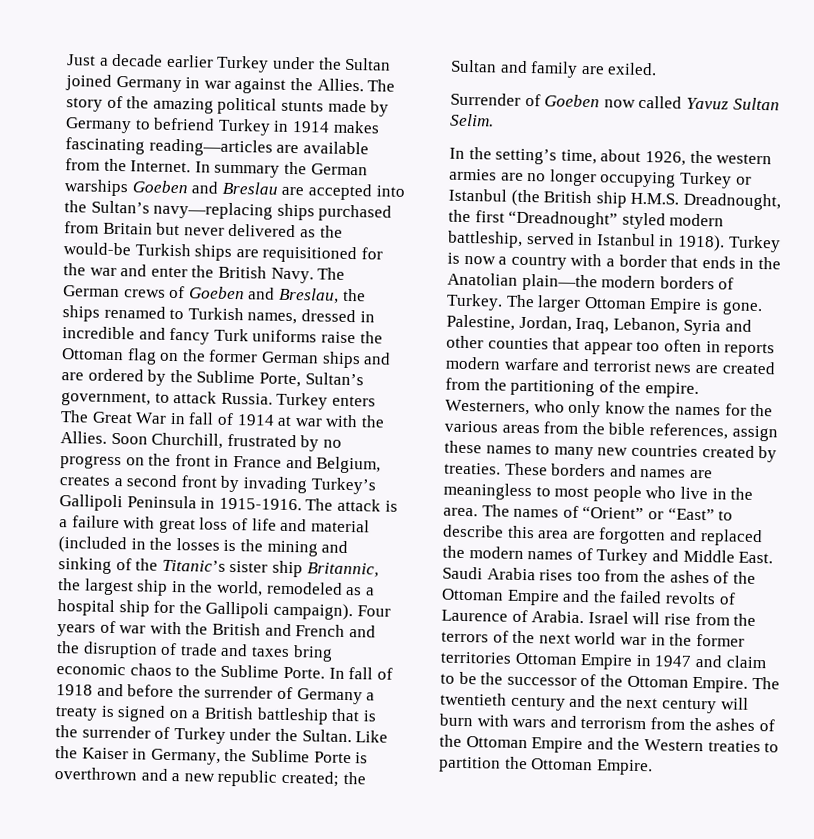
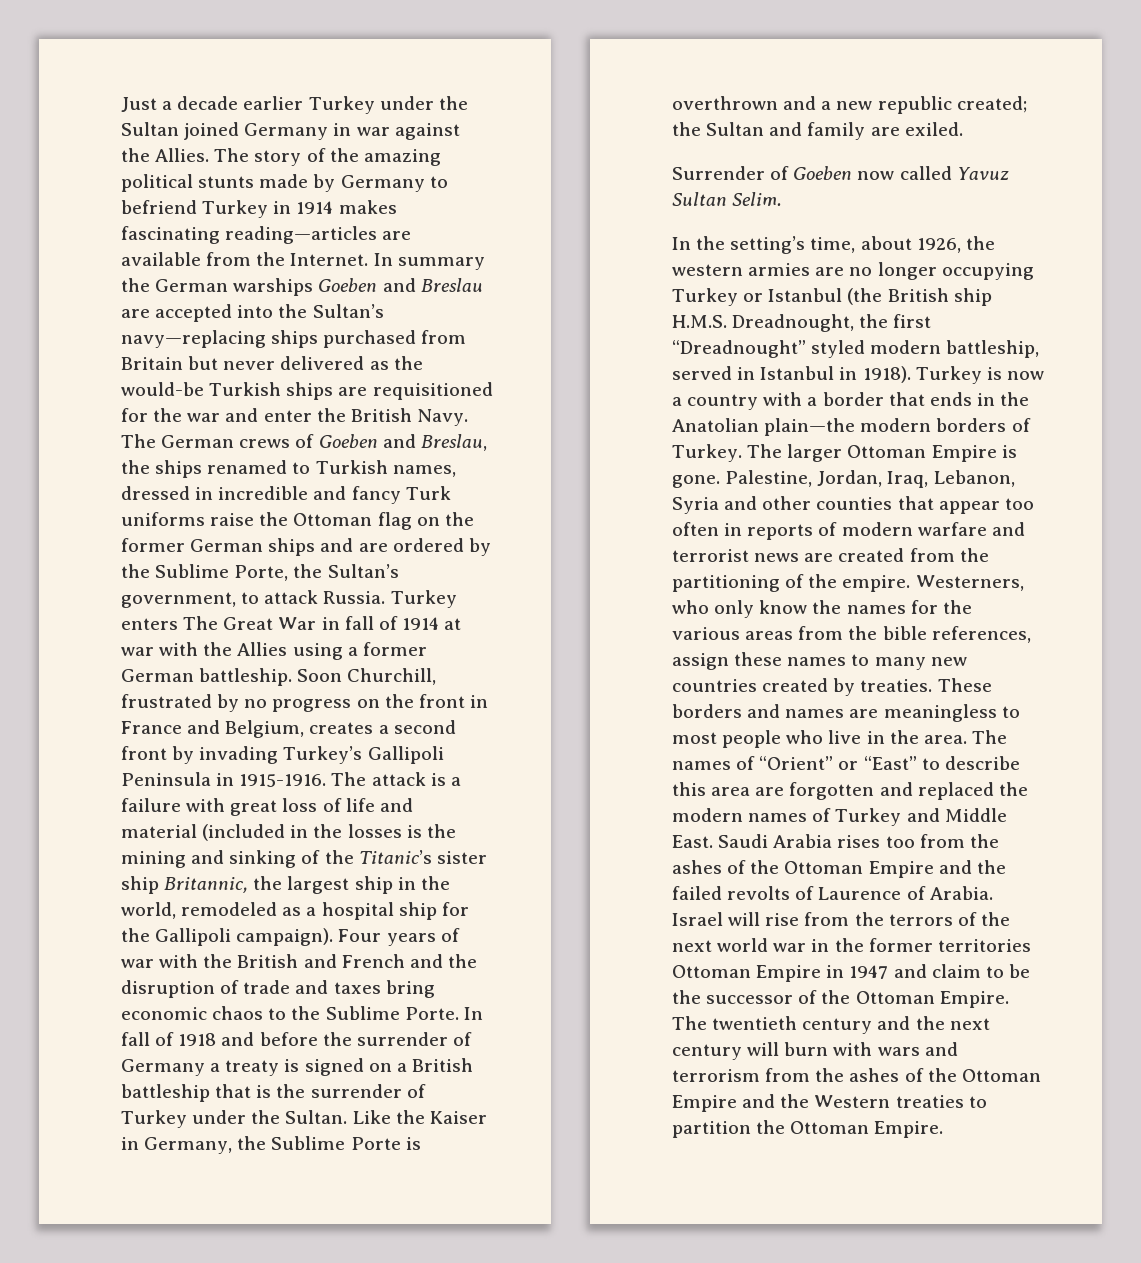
(301, 380) none -> [293,564,323,578] the
[60,431,107,444] Allies. -> [237,642,427,660] [121,668,293,686] Allies using a former German battleship.
(776, 350) none -> [818,522,838,536] of

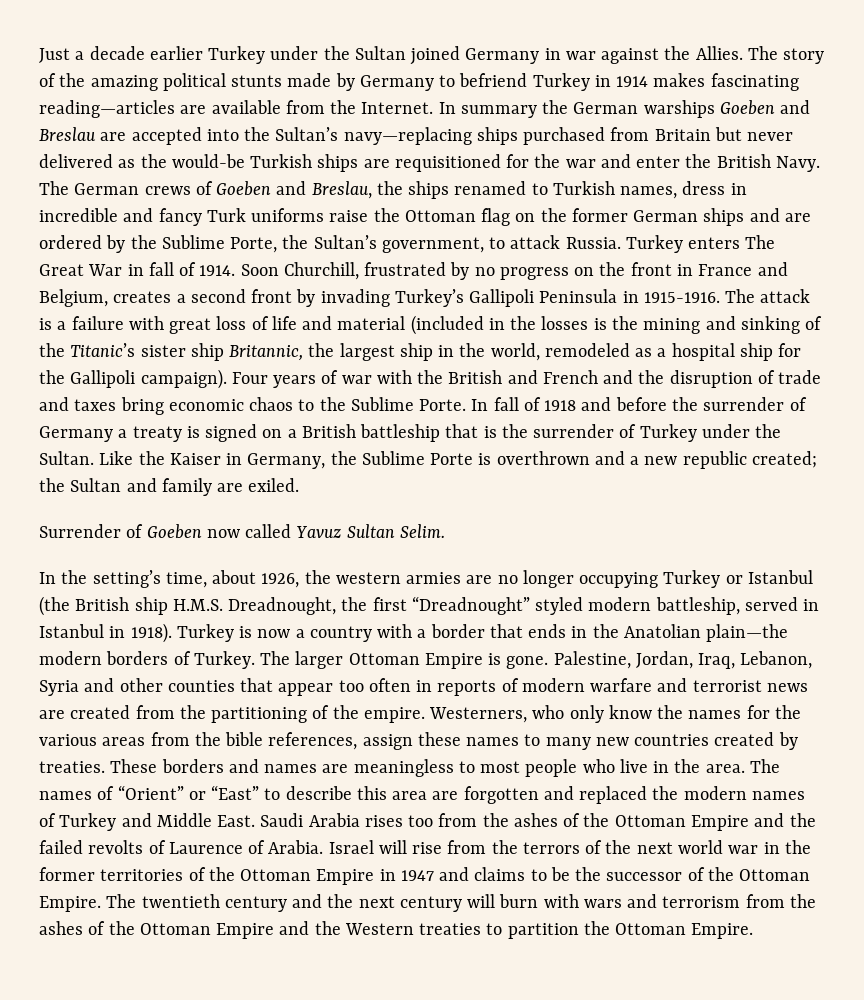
[121,486,190,500] dressed -> [682,181,726,195] dress
[401,617,462,630] [121,642,427,660] [121,668,293,686] 1914 at war with the Allies using a former German battleship. -> [199,265,236,276] 1914.
(1031, 945) none -> [188,867,235,881] of the
[931,964,981,978] claim -> [474,867,526,881] claims

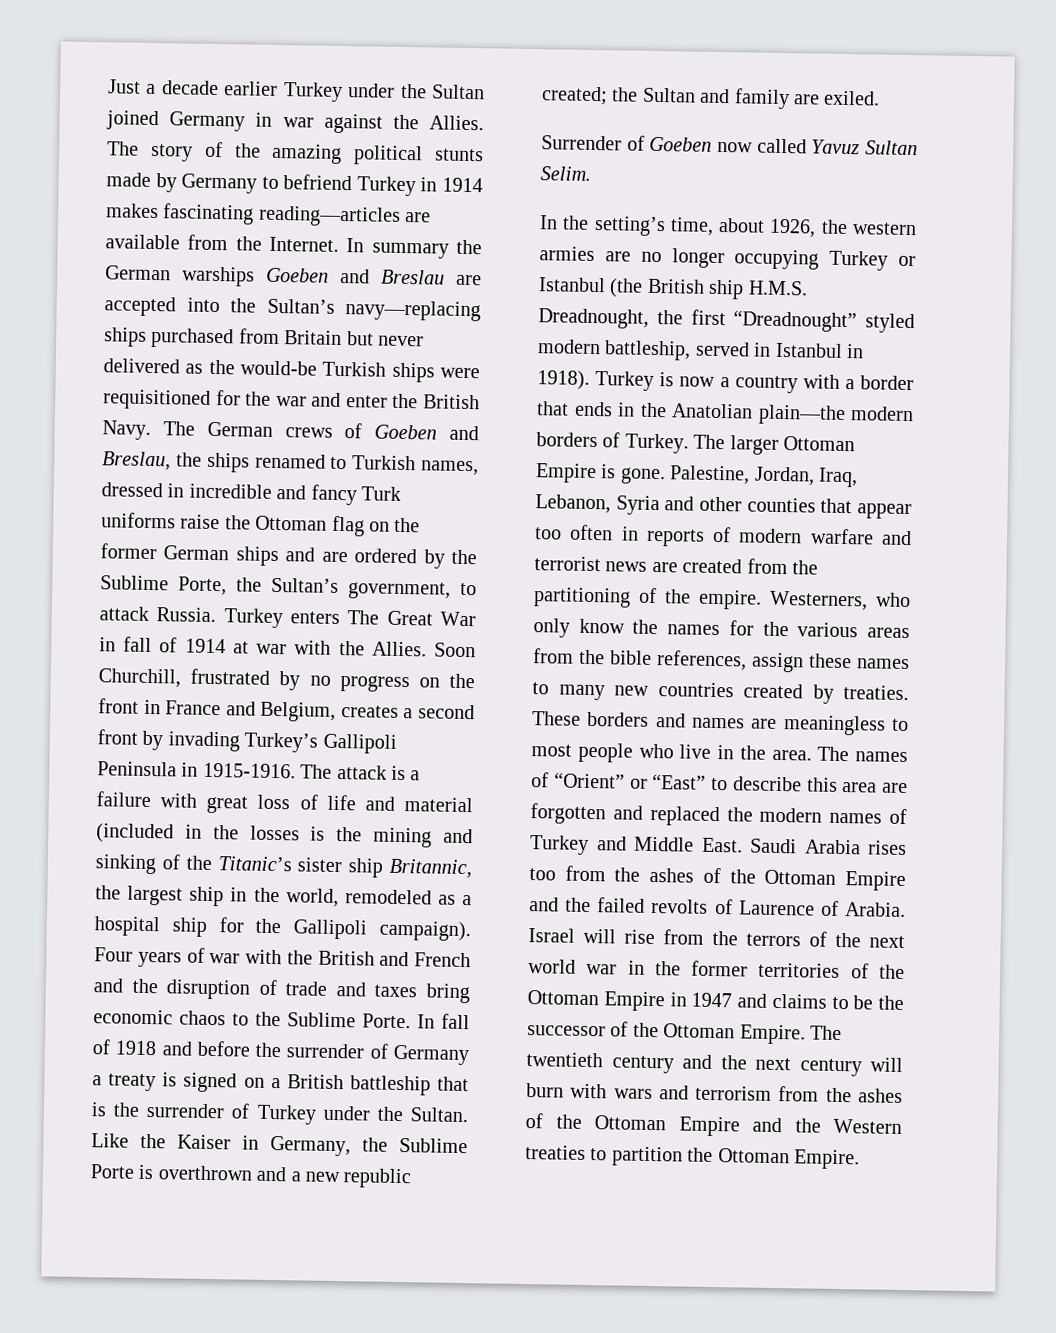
[363,159,390,168] are -> [440,367,480,379] were
[682,181,726,195] dress -> [101,482,163,498] dressed
[199,265,236,276] 1914. -> [184,638,427,657] 1914 at war with the Allies.

